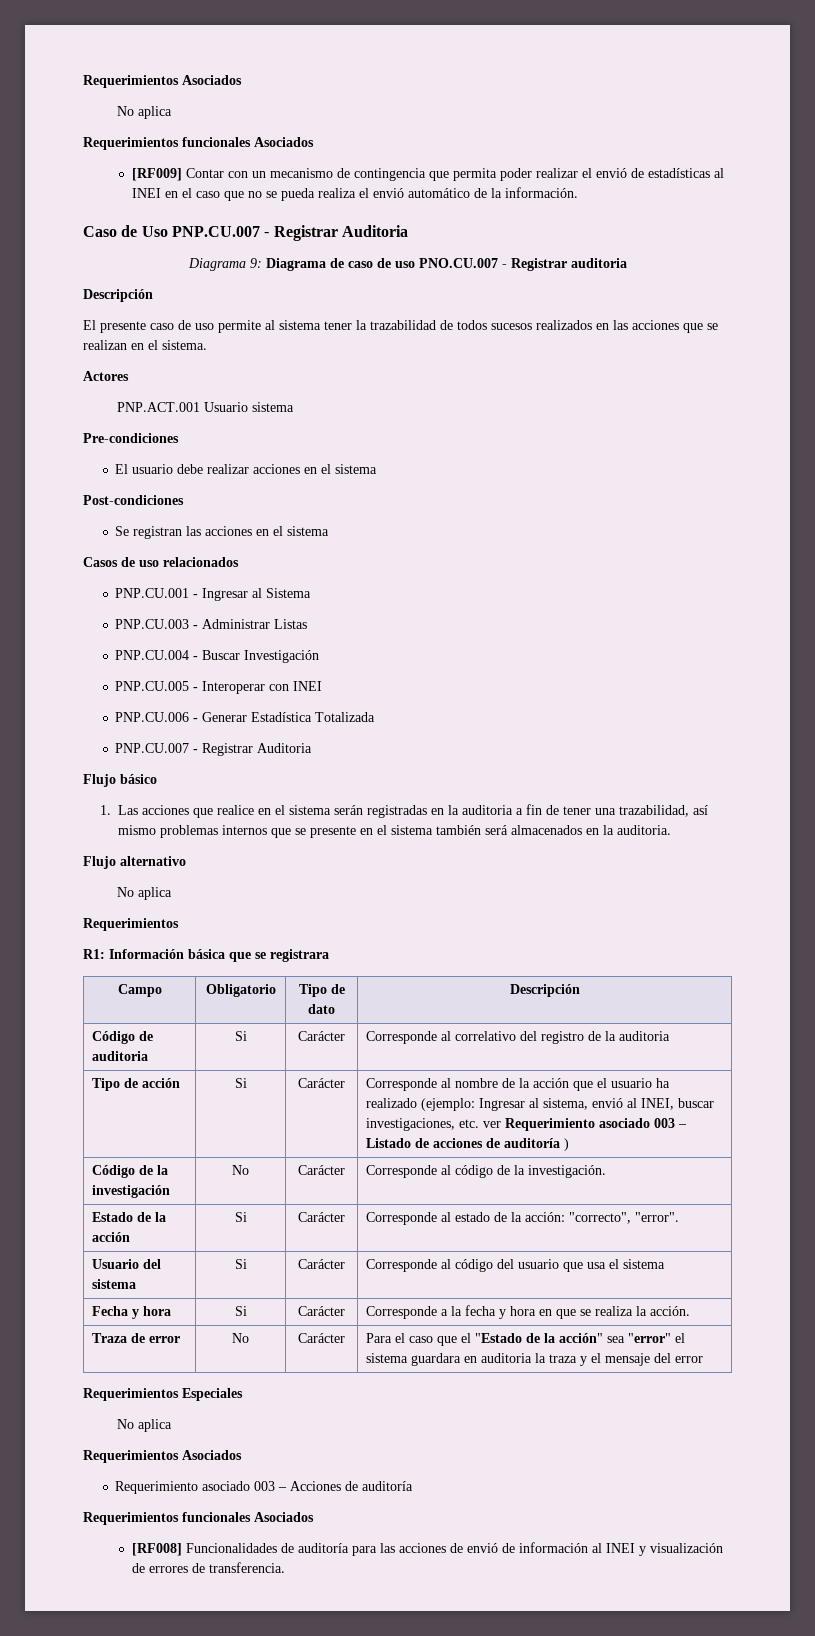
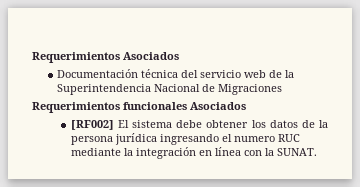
[83,75,242,88] [116,106,172,119] [83,137,314,150] [132,168,725,181] [132,187,579,201] [83,225,408,241] [187,258,627,271] [83,289,153,302] [83,320,718,333] [83,340,207,350] [83,371,129,381] [116,402,294,412] [83,433,179,443] [115,464,378,474] [83,495,184,505] [115,526,330,539] [83,557,239,567] [115,588,312,601] [115,619,308,629] [115,650,320,663] [115,681,323,694] [115,712,376,722] [115,743,313,756] [83,774,157,787] [99,804,708,818] [117,825,671,838] [83,856,186,869] [116,887,172,900] [83,918,179,931] [83,949,329,962] [117,984,162,997] [205,984,276,997] [298,984,345,997] [308,1004,335,1014] [509,984,580,997] [92,1031,154,1044] [92,1051,149,1061] [234,1031,247,1041] [298,1031,345,1041] [366,1031,671,1044] [92,1078,181,1091] [234,1078,247,1088] [298,1078,345,1088] [366,1078,671,1091] [366,1098,715,1111] [366,1118,688,1131] [366,1138,570,1151] [92,1165,169,1178] [92,1185,171,1198] [232,1165,249,1175] [298,1165,345,1175] [366,1165,607,1178] [92,1212,167,1222] [92,1232,131,1242] [234,1212,247,1222] [298,1212,345,1222] [366,1212,680,1225] [92,1259,162,1269] [92,1279,137,1289] [234,1259,247,1269] [298,1259,345,1269] [366,1259,666,1272] [92,1306,172,1319] [234,1306,247,1316] [298,1306,345,1316] [366,1305,691,1319] [92,1333,181,1343] [232,1333,249,1343] [298,1333,345,1343] [366,1333,686,1346] [366,1353,704,1366] [83,1388,243,1401] [116,1419,172,1432] [83,1450,242,1463] [115,1481,414,1494] [83,1512,314,1525] [132,1542,724,1556] [132,1562,286,1573] Requerimientos Asociados // No aplica // Requerimientos funcionales Asociados // [RF009] Contar con un mecanismo de contingencia que permita poder realizar el envió de estadísticas al INEI en el caso que no se pueda realiza el envió automático de la información. // Caso de Uso PNP.CU.007 - Registrar Auditoria // Diagrama 9: Diagrama de caso de uso PNO.CU.007 - Registrar auditoria // Descripción // El presente caso de uso permite al sistema tener la trazabilidad de todos sucesos realizados en las acciones que se realizan en el sistema. // Actores // PNP.ACT.001 Usuario sistema // Pre-condiciones // El usuario debe realizar acciones en el sistema // Post-condiciones // Se registran las acciones en el sistema // Casos de uso relacionados // PNP.CU.001 - Ingresar al Sistema // PNP.CU.003 - Administrar Listas // PNP.CU.004 - Buscar Investigación // PNP.CU.005 - Interoperar con INEI // PNP.CU.006 - Generar Estadística Totalizada // PNP.CU.007 - Registrar Auditoria // Flujo básico // 1. Las acciones que realice en el sistema serán registradas en la auditoria a fin de tener una trazabilidad, así mismo problemas internos que se presente en el sistema también será almacenados en la auditoria. // Flujo alternativo // No aplica // Requerimientos // R1: Información básica que se registrara // Campo | Obligatorio | Tipo de dato | Descripción // Código de auditoria | Si | Carácter | Corresponde al correlativo del registro de la auditoria // Tipo de acción | Si | Carácter | Corresponde al nombre de la acción que el usuario ha realizado (ejemplo: Ingresar al sistema, envió al INEI, buscar investigaciones, etc. ver Requerimiento asociado 003 – Listado de acciones de auditoría ) // Código de la investigación | No | Carácter | Corresponde al código de la investigación. // Estado de la acción | Si | Carácter | Corresponde al estado de la acción: "correcto", "error". // Usuario del sistema | Si | Carácter | Corresponde al código del usuario que usa el sistema // Fecha y hora | Si | Carácter | Corresponde a la fecha y hora en que se realiza la acción. // Traza de error | No | Carácter | Para el caso que el "Estado de la acción" sea "error" el sistema guardara en auditoria la traza y el mensaje del error // Requerimientos Especiales // No aplica // Requerimientos Asociados // Requerimiento asociado 003 – Acciones de auditoría // Requerimientos funcionales Asociados // [RF008] Funcionalidades de auditoría para las acciones de envió de información al INEI y visualización de errores de transferencia. -> [32,52,179,63] [57,69,295,78] [57,84,283,95] [32,102,246,113] [70,120,328,130] [70,133,300,145] [70,147,317,159] Requerimientos Asociados // Documentación técnica del servicio web de la Superintendencia Nacional de Migraciones // Requerimientos funcionales Asociados // [RF002] El sistema debe obtener los datos de la persona jurídica ingresando el numero RUC mediante la integración en línea con la SUNAT.

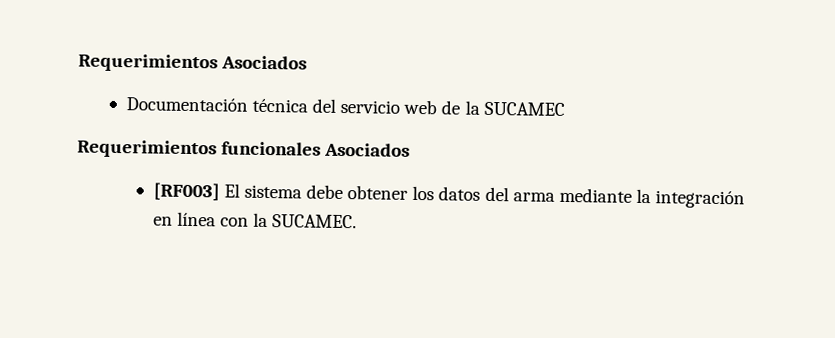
[57,84,283,95] Superintendencia Nacional de Migraciones -> [483,101,565,116] SUCAMEC
[70,120,114,130] [RF002] -> [152,182,220,201] [RF003]
[301,120,328,128] [70,133,300,145] de la persona jurídica ingresando el numero RUC -> [484,186,555,202] del arma
[276,148,317,156] SUNAT. -> [272,214,358,229] SUCAMEC.

